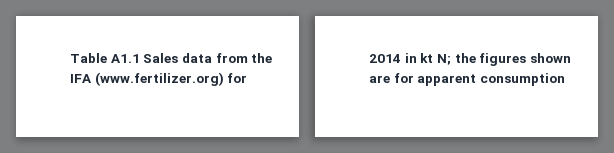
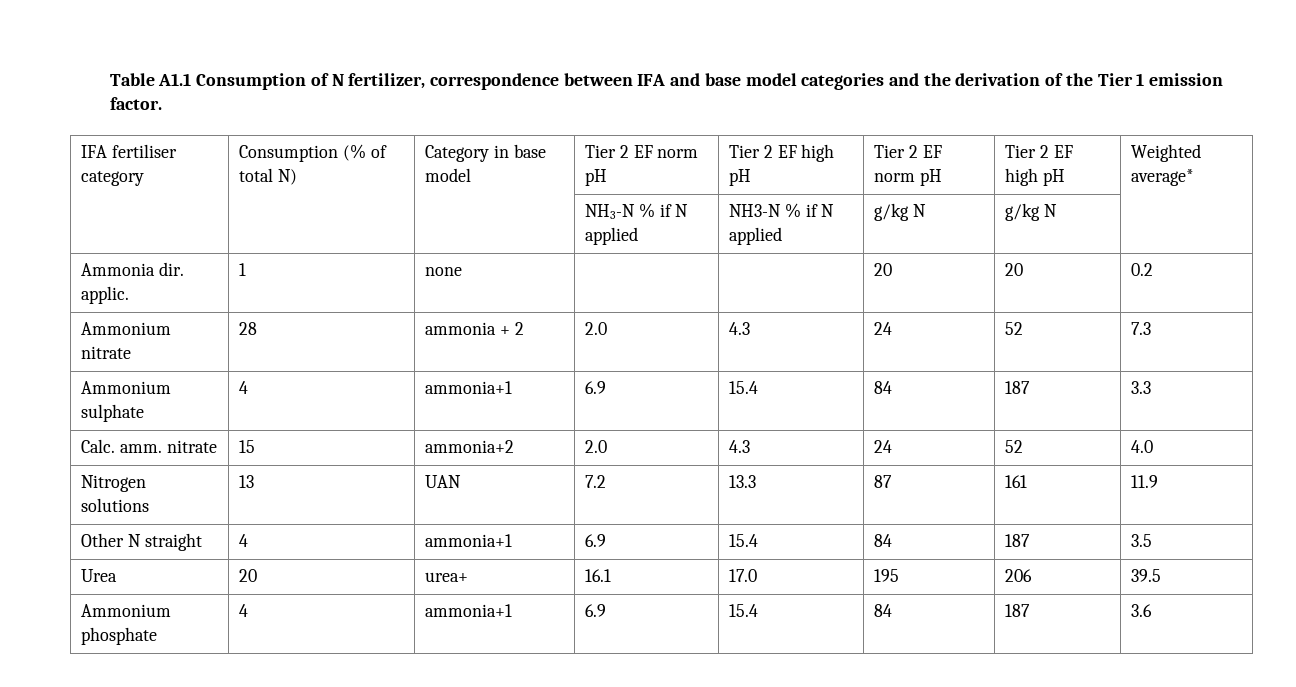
[143,53,273,63] [70,72,248,86] [369,53,572,66] [369,73,566,86] Sales data from the IFA (www.fertilizer.org) for 2014 in kt N; the figures shown are for apparent consumption -> [196,73,1224,90] [109,97,162,110] [81,144,177,158] [81,171,145,186] [239,144,387,162] [239,168,297,185] [425,144,546,162] [425,168,472,182] [585,145,699,158] [585,169,608,186] [729,144,835,162] [729,169,752,186] [874,145,942,158] [874,169,942,186] [1005,145,1073,158] [1005,168,1065,186] [1131,144,1202,162] [1131,169,1195,186] [585,203,689,219] [585,227,639,245] [729,203,835,218] [729,227,783,245] [874,203,926,221] [1005,203,1057,221] [81,262,184,276] [81,286,130,304] [239,263,247,276] [425,267,463,276] [874,263,893,276] [1005,263,1024,276] [1131,263,1154,276] [81,322,172,335] [81,346,132,359] [239,322,258,335] [425,322,524,335] [585,322,608,335] [729,322,751,335] [874,322,893,335] [1005,322,1024,335] [1131,322,1152,335] [81,381,172,394] [81,404,145,422] [239,381,249,394] [425,381,513,394] [585,381,607,394] [729,381,759,394] [874,381,893,394] [1005,381,1031,394] [1131,381,1152,394] [81,439,217,453] [239,440,256,453] [425,440,515,453] [585,440,608,453] [729,440,751,453] [874,440,893,453] [1005,440,1024,453] [1131,440,1154,453] [81,475,147,492] [81,498,150,512] [239,475,255,488] [425,475,462,488] [585,475,607,488] [729,475,757,488] [874,475,893,488] [1005,475,1028,488] [1131,475,1159,488] [81,533,202,551] [239,534,249,547] [425,534,513,547] [585,534,607,547] [729,534,759,547] [874,534,893,547] [1005,534,1031,547] [1131,534,1153,547] [81,569,118,582] [239,569,258,582] [425,572,469,582] [585,569,612,582] [729,569,758,582] [874,569,900,582] [1005,569,1033,582] [1131,569,1162,582] [81,604,172,617] [81,627,158,645] [239,604,249,617] [425,604,513,617] [585,604,607,617] [729,604,759,617] [874,604,893,617] [1005,604,1031,617] [1131,604,1153,617] Consumption of N fertilizer, correspondence between IFA and base model categories and the derivation of the Tier 1 emission factor. // IFA fertiliser category | Consumption (% of total N) | Category in base model | Tier 2 EF norm pH | Tier 2 EF high pH | Tier 2 EF norm pH | Tier 2 EF high pH | Weighted average* // | | | NH3-N % if N applied | NH3-N % if N applied | g/kg N | g/kg N | // Ammonia dir. applic. | 1 | none | | | 20 | 20 | 0.2 // Ammonium nitrate | 28 | ammonia + 2 | 2.0 | 4.3 | 24 | 52 | 7.3 // Ammonium sulphate | 4 | ammonia+1 | 6.9 | 15.4 | 84 | 187 | 3.3 // Calc. amm. nitrate | 15 | ammonia+2 | 2.0 | 4.3 | 24 | 52 | 4.0 // Nitrogen solutions | 13 | UAN | 7.2 | 13.3 | 87 | 161 | 11.9 // Other N straight | 4 | ammonia+1 | 6.9 | 15.4 | 84 | 187 | 3.5 // Urea | 20 | urea+ | 16.1 | 17.0 | 195 | 206 | 39.5 // Ammonium phosphate | 4 | ammonia+1 | 6.9 | 15.4 | 84 | 187 | 3.6

